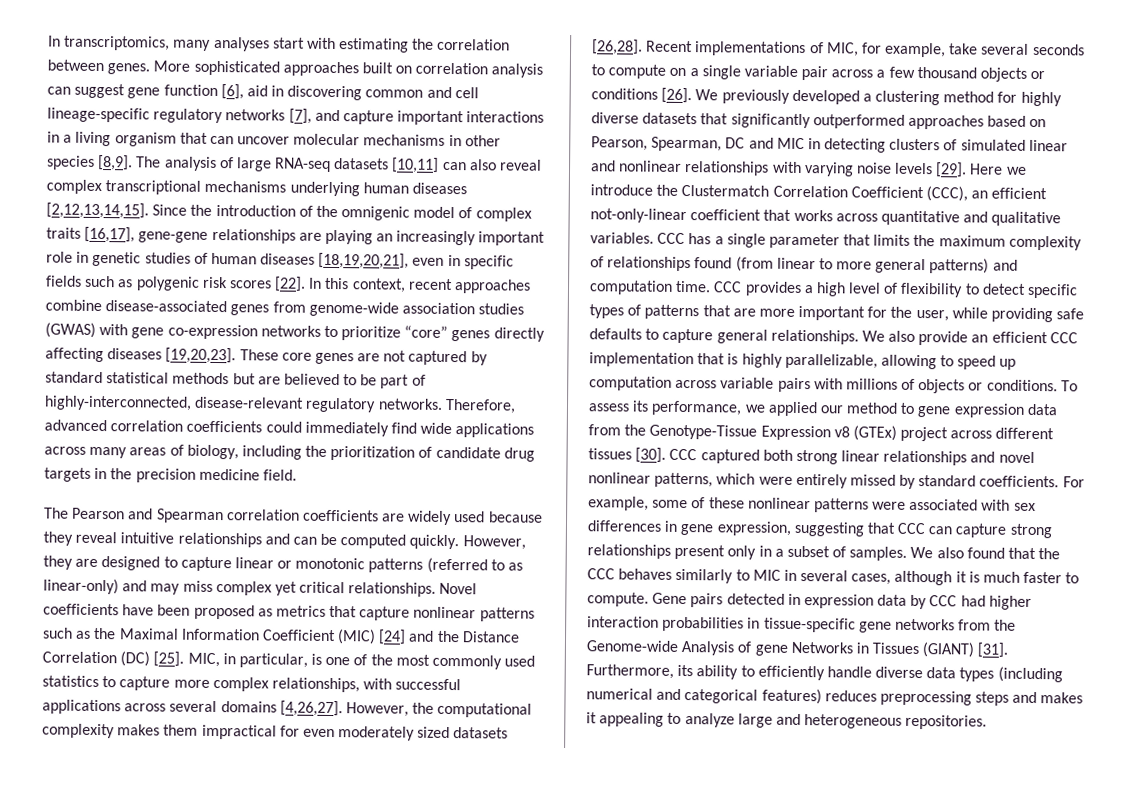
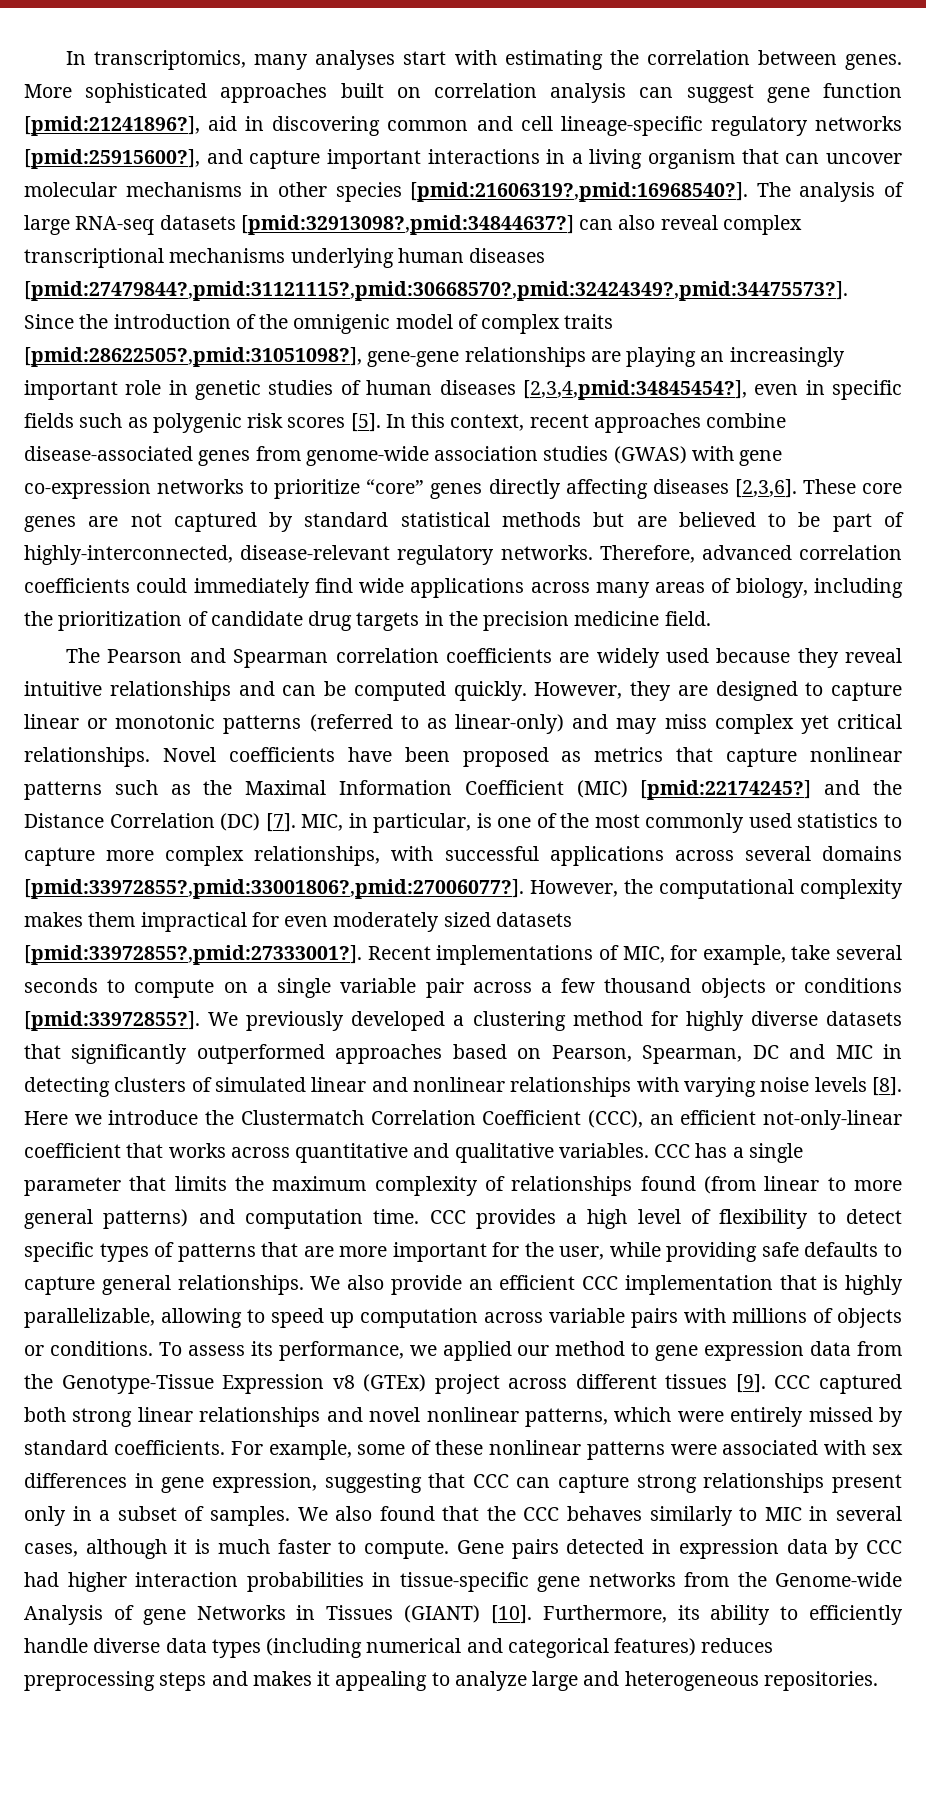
[220,84,244,100] [6], -> [24,116,200,136] [pmid:21241896?],
[288,108,312,124] [7], -> [24,149,200,169] [pmid:25915600?],
[98,154,134,171] [8,9]. -> [410,182,749,202] [pmid:21606319?,pmid:16968540?].
[391,157,440,173] [10,11] -> [240,215,574,235] [pmid:32913098?,pmid:34844637?]
[46,202,149,219] [2,12,13,14,15]. -> [24,281,848,301] [pmid:27479844?,pmid:31121115?,pmid:30668570?,pmid:32424349?,pmid:34475573?].
[84,226,136,243] [16,17], -> [24,347,362,367] [pmid:28622505?,pmid:31051098?],
[318,252,410,269] [18,19,20,21], -> [522,380,747,400] [2,3,4,pmid:34845454?],
[274,276,307,292] [22]. -> [350,413,381,432] [5].
[165,347,237,364] [19,20,23]. -> [734,479,797,498] [2,3,6].
[378,629,407,645] [24] -> [640,780,812,800] [pmid:22174245?]
[153,651,185,667] [25]. -> [265,813,296,832] [7].
[279,700,343,717] [4,26,27]. -> [24,879,524,899] [pmid:33972855?,pmid:33001806?,pmid:27006077?].
[592,39,643,55] [26,28]. -> [24,945,362,965] [pmid:33972855?,pmid:27333001?].
[661,87,693,104] [26]. -> [24,1011,200,1031] [pmid:33972855?].
[935,162,968,178] [29]. -> [872,1077,903,1096] [8].
[635,447,667,463] [30]. -> [735,1374,766,1393] [9].
[977,642,1009,658] [31]. -> [490,1605,532,1624] [10].

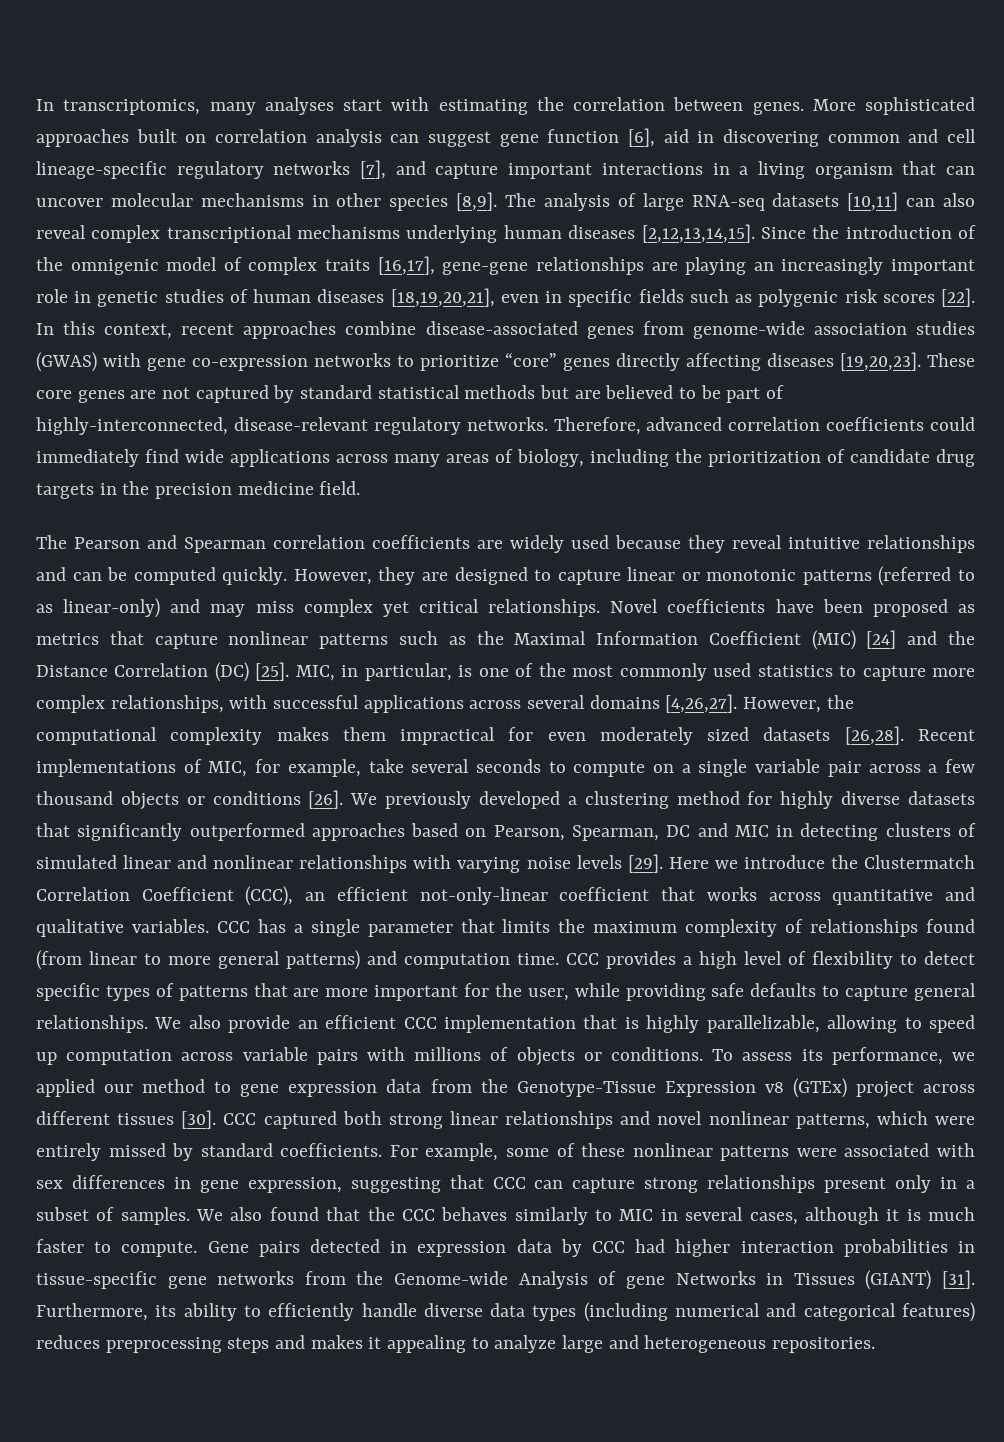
[24,116,200,136] [pmid:21241896?], -> [628,128,656,147] [6],
[24,149,200,169] [pmid:25915600?], -> [360,160,387,179] [7],
[410,182,749,202] [pmid:21606319?,pmid:16968540?]. -> [456,192,498,211] [8,9].
[240,215,574,235] [pmid:32913098?,pmid:34844637?] -> [847,192,899,211] [10,11]
[24,281,848,301] [pmid:27479844?,pmid:31121115?,pmid:30668570?,pmid:32424349?,pmid:34475573?]. -> [641,224,755,243] [2,12,13,14,15].
[24,347,362,367] [pmid:28622505?,pmid:31051098?], -> [377,256,435,275] [16,17],
[522,380,747,400] [2,3,4,pmid:34845454?], -> [390,288,495,307] [18,19,20,21],
[350,413,381,432] [5]. -> [941,288,976,307] [22].
[734,479,797,498] [2,3,6]. -> [840,352,921,371] [19,20,23].
[640,780,812,800] [pmid:22174245?] -> [866,630,897,649] [24]
[265,813,296,832] [7]. -> [255,662,290,681] [25].
[24,879,524,899] [pmid:33972855?,pmid:33001806?,pmid:27006077?]. -> [665,694,738,713] [4,26,27].
[24,945,362,965] [pmid:33972855?,pmid:27333001?]. -> [844,726,904,745] [26,28].
[24,1011,200,1031] [pmid:33972855?]. -> [308,790,344,809] [26].
[872,1077,903,1096] [8]. -> [627,854,663,873] [29].
[735,1374,766,1393] [9]. -> [181,1110,217,1129] [30].
[490,1605,532,1624] [10]. -> [942,1270,976,1289] [31].

